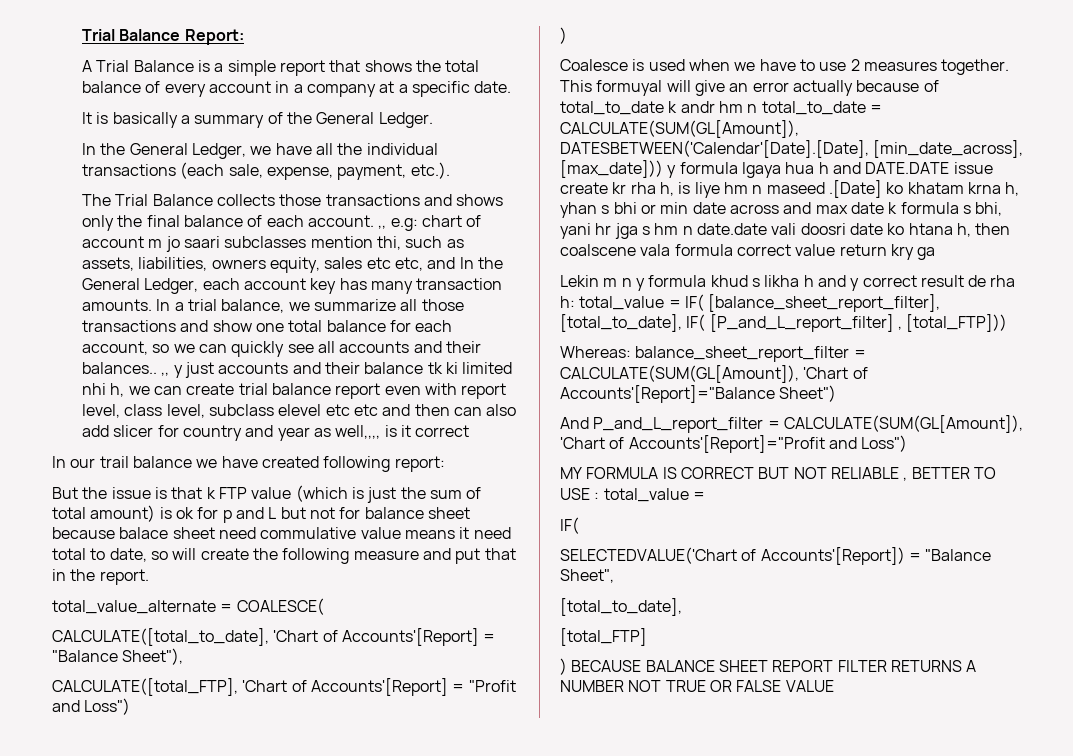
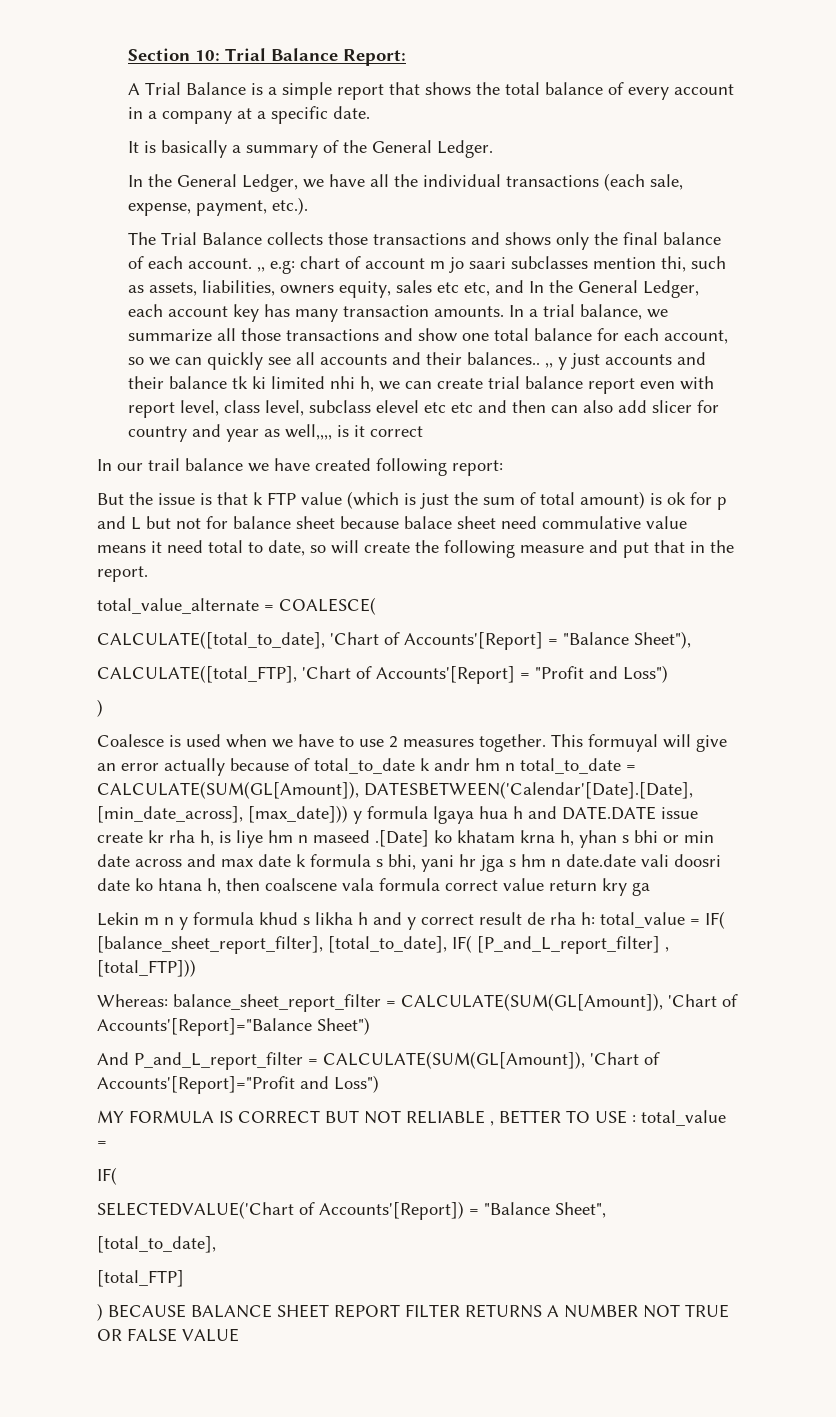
(82, 35) none -> [128,48,221,61] Section 10:

